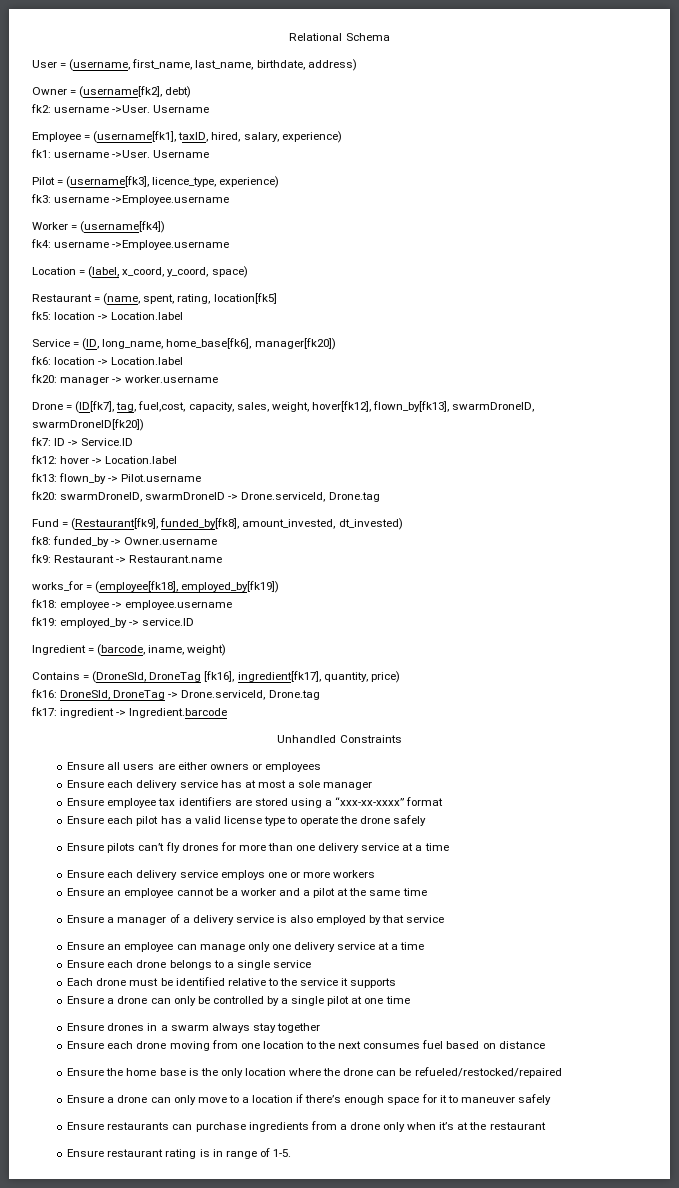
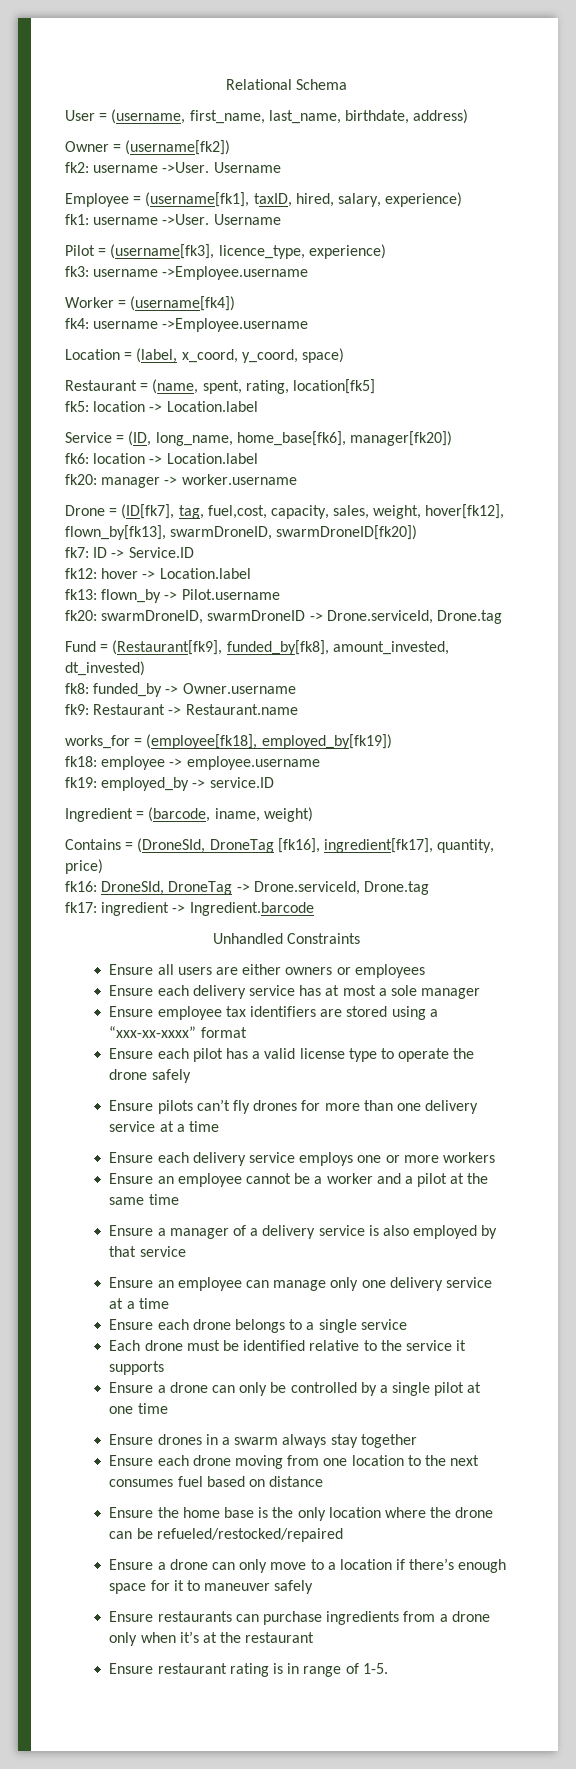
[79,86,192,98] (username[fk2], debt) -> [125,140,231,155] (username[fk2])

